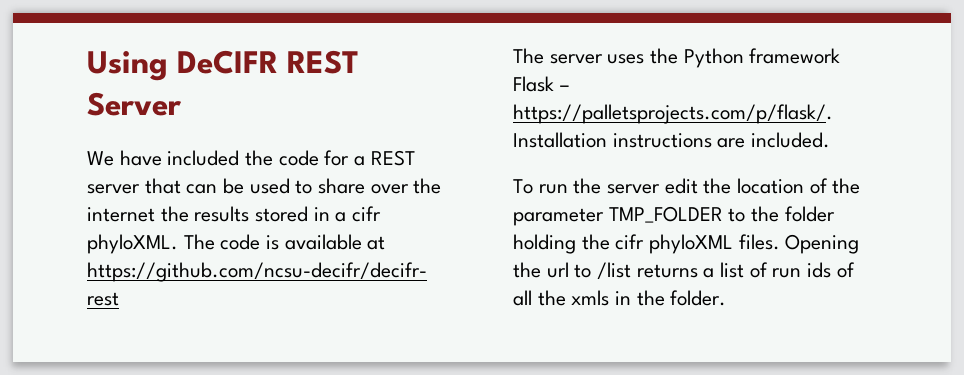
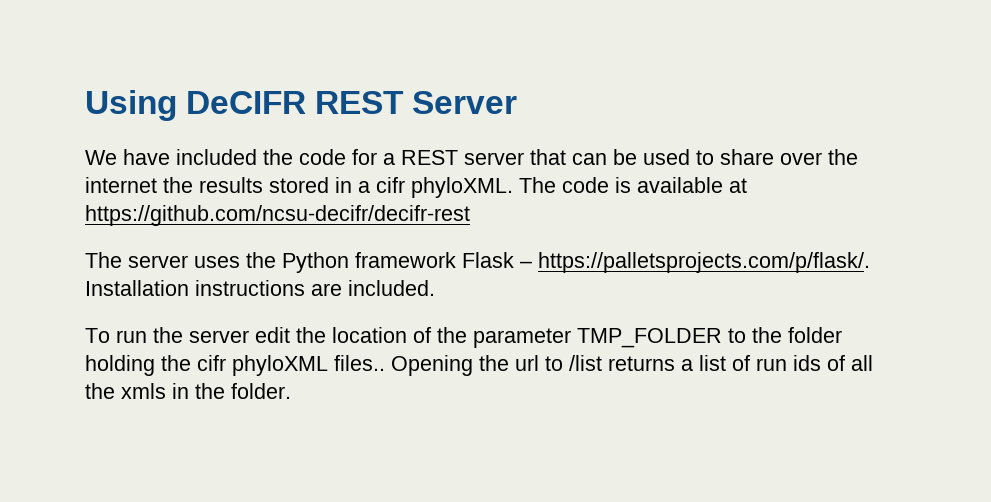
[738,234,780,250] files. -> [334,355,385,371] files..

